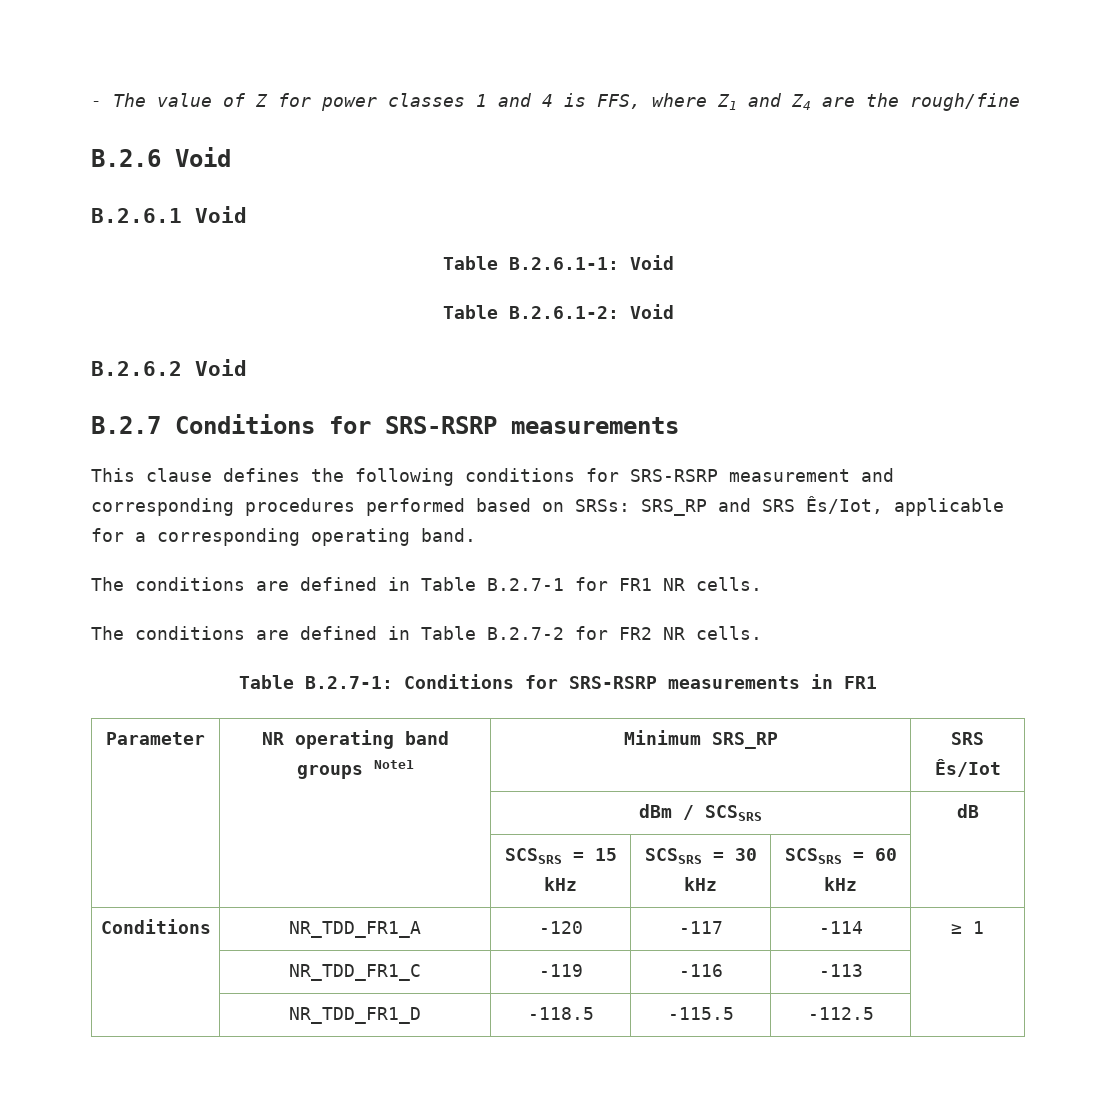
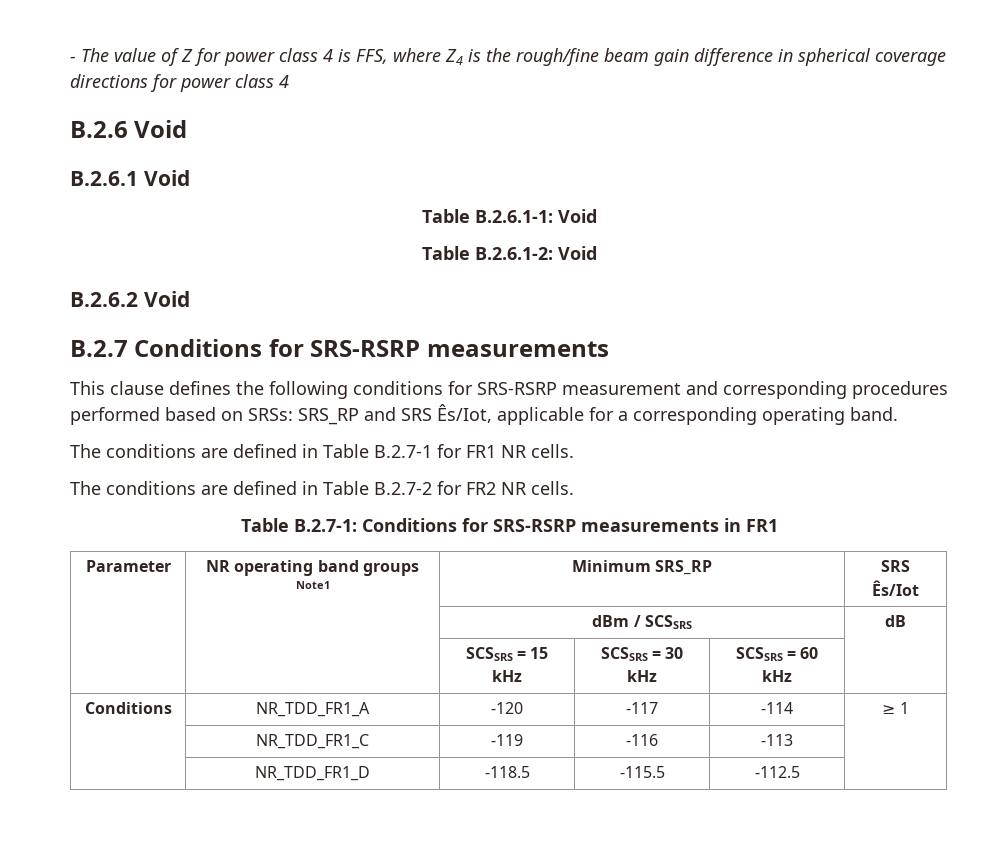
[388,93,532,107] classes 1 and -> [279,48,318,62] class
[717,93,1020,111] Z1 and Z4 are the rough/fine -> [445,48,946,66] [70,74,289,92] Z4 is the rough/fine beam gain difference in spherical coverage directions for power class 4

